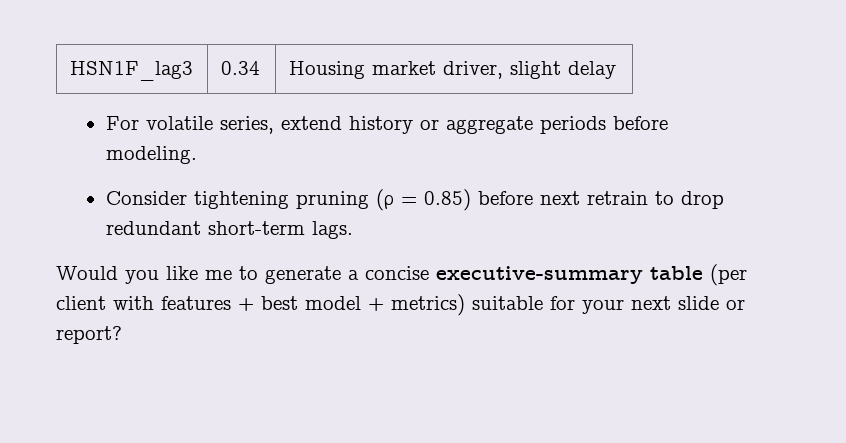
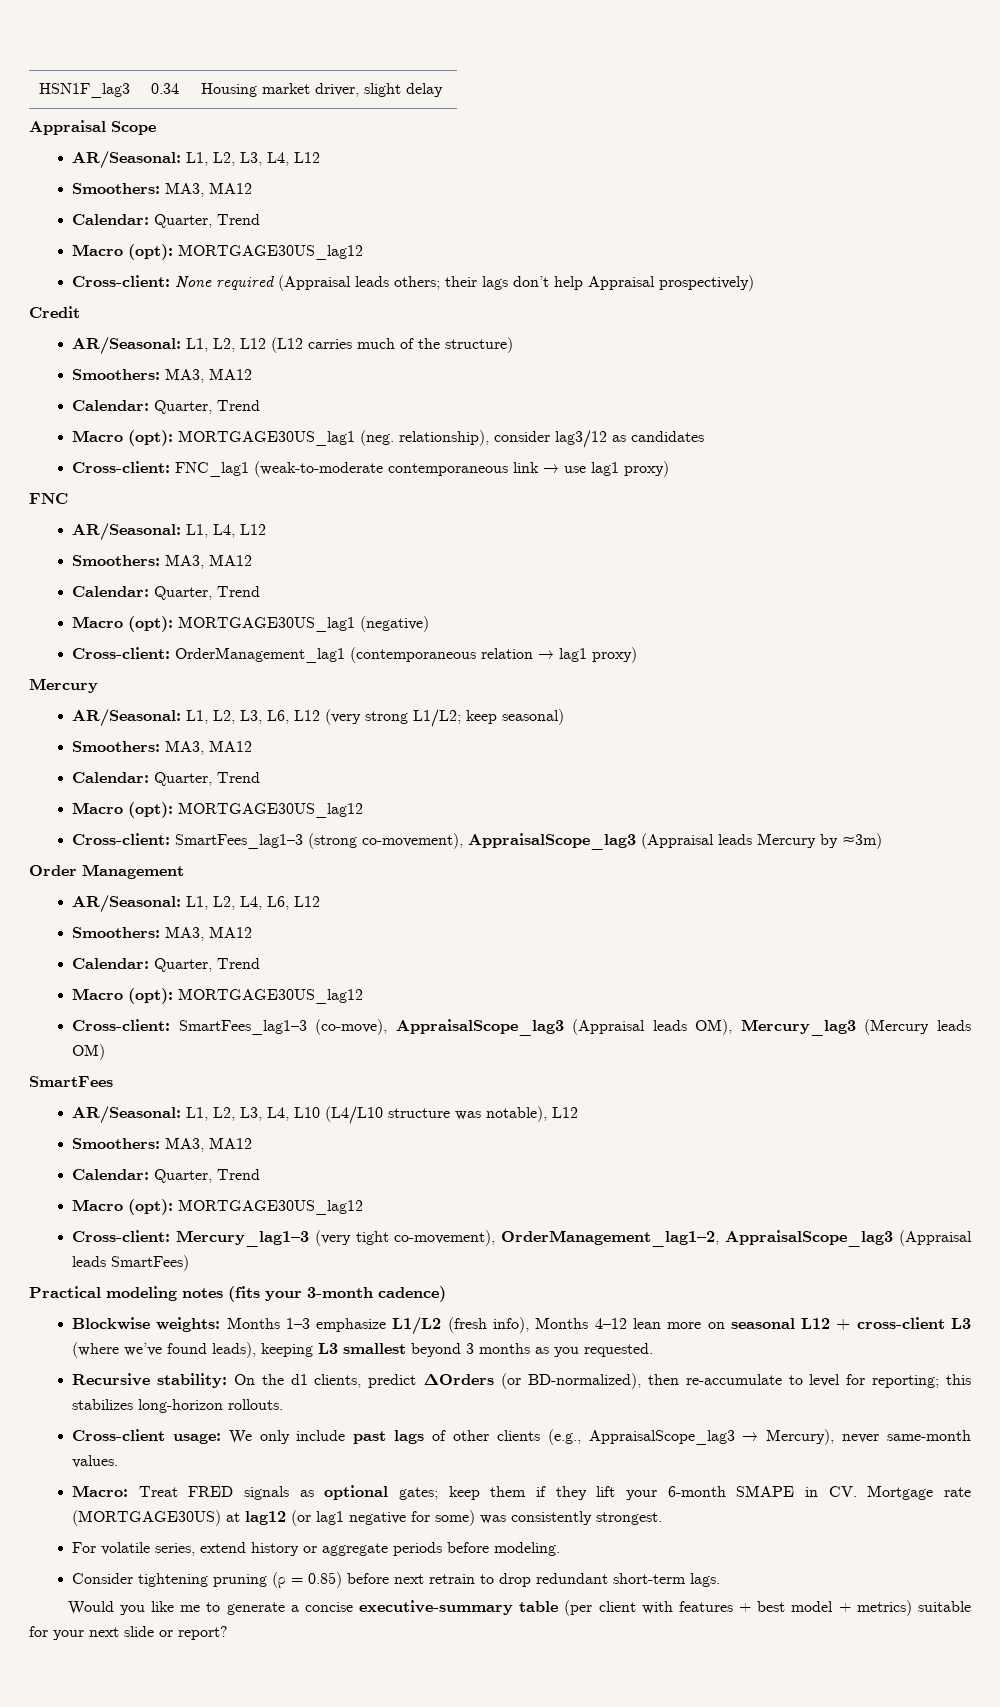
(616, 70) none -> [29,120,156,135] [72,151,321,169] [72,182,253,197] [72,214,261,228] [72,244,364,260] [72,275,755,291] [29,306,80,318] [72,337,514,355] [72,368,253,383] [72,400,261,414] [72,430,705,448] [72,461,670,477] [29,493,68,504] [72,523,267,541] [72,554,253,569] [72,586,261,600] [72,616,430,632] [72,647,638,663] [29,678,98,693] [72,709,565,727] [72,740,253,755] [72,772,261,786] [72,802,364,818] [72,833,883,850] [29,864,184,879] [72,895,321,913] [72,926,253,941] [72,958,261,972] [72,988,364,1004] [72,1019,972,1036] [72,1044,106,1060] [29,1076,113,1087] [72,1106,579,1124] [72,1137,253,1152] [72,1169,261,1183] [72,1199,364,1215] [72,1230,972,1247] [72,1255,190,1271] [29,1286,446,1302] [72,1317,971,1335] [72,1342,654,1358] [72,1373,972,1389] [72,1399,284,1413] [72,1429,971,1445] [72,1455,119,1468] [72,1485,972,1500] [72,1510,663,1526] // Appraisal Scope // AR/Seasonal: L1, L2, L3, L4, L12 // Smoothers: MA3, MA12 // Calendar: Quarter, Trend // Macro (opt): MORTGAGE30US_lag12 // Cross-client: None required (Appraisal leads others; their lags don’t help Appraisal prospectively) // Credit // AR/Seasonal: L1, L2, L12 (L12 carries much of the structure) // Smoothers: MA3, MA12 // Calendar: Quarter, Trend // Macro (opt): MORTGAGE30US_lag1 (neg. relationship), consider lag3/12 as candidates // Cross-client: FNC_lag1 (weak-to-moderate contemporaneous link → use lag1 proxy) // FNC // AR/Seasonal: L1, L4, L12 // Smoothers: MA3, MA12 // Calendar: Quarter, Trend // Macro (opt): MORTGAGE30US_lag1 (negative) // Cross-client: OrderManagement_lag1 (contemporaneous relation → lag1 proxy) // Mercury // AR/Seasonal: L1, L2, L3, L6, L12 (very strong L1/L2; keep seasonal) // Smoothers: MA3, MA12 // Calendar: Quarter, Trend // Macro (opt): MORTGAGE30US_lag12 // Cross-client: SmartFees_lag1–3 (strong co-movement), AppraisalScope_lag3 (Appraisal leads Mercury by ≈3m) // Order Management // AR/Seasonal: L1, L2, L4, L6, L12 // Smoothers: MA3, MA12 // Calendar: Quarter, Trend // Macro (opt): MORTGAGE30US_lag12 // Cross-client: SmartFees_lag1–3 (co-move), AppraisalScope_lag3 (Appraisal leads OM), Mercury_lag3 (Mercury leads OM) // SmartFees // AR/Seasonal: L1, L2, L3, L4, L10 (L4/L10 structure was notable), L12 // Smoothers: MA3, MA12 // Calendar: Quarter, Trend // Macro (opt): MORTGAGE30US_lag12 // Cross-client: Mercury_lag1–3 (very tight co-movement), OrderManagement_lag1–2, AppraisalScope_lag3 (Appraisal leads SmartFees) // Practical modeling notes (fits your 3-month cadence) // Blockwise weights: Months 1–3 emphasize L1/L2 (fresh info), Months 4–12 lean more on seasonal L12 + cross-client L3 (where we’ve found leads), keeping L3 smallest beyond 3 months as you requested. // Recursive stability: On the d1 clients, predict ΔOrders (or BD-normalized), then re-accumulate to level for reporting; this stabilizes long-horizon rollouts. // Cross-client usage: We only include past lags of other clients (e.g., AppraisalScope_lag3 → Mercury), never same-month values. // Macro: Treat FRED signals as optional gates; keep them if they lift your 6-month SMAPE in CV. Mortgage rate (MORTGAGE30US) at lag12 (or lag1 negative for some) was consistently strongest.

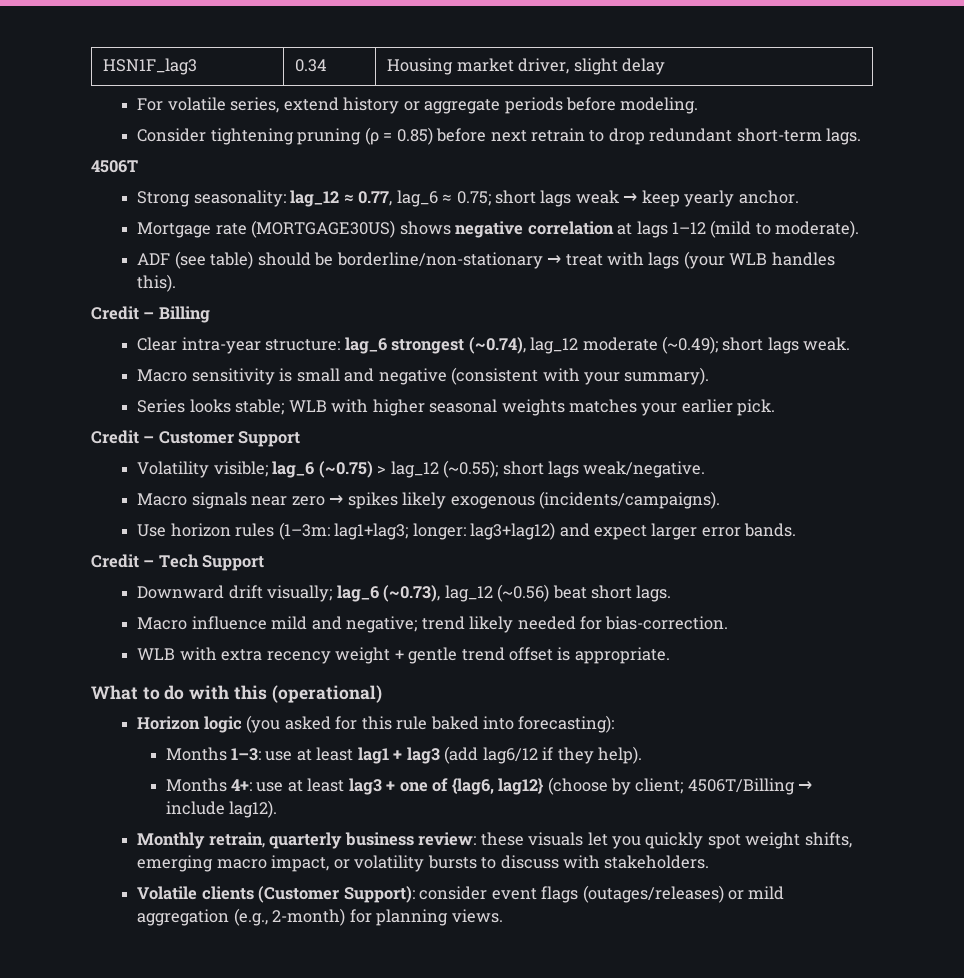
[29,120,156,135] [72,151,321,169] [72,182,253,197] [72,214,261,228] [72,244,364,260] [72,275,755,291] [29,306,80,318] [72,337,514,355] [72,368,253,383] [72,400,261,414] [72,430,705,448] [72,461,670,477] [29,493,68,504] [72,523,267,541] [72,554,253,569] [72,586,261,600] [72,616,430,632] [72,647,638,663] [29,678,98,693] [72,709,565,727] [72,740,253,755] [72,772,261,786] [72,802,364,818] [72,833,883,850] [29,864,184,879] [72,895,321,913] [72,926,253,941] [72,958,261,972] [72,988,364,1004] [72,1019,972,1036] [72,1044,106,1060] [29,1076,113,1087] [72,1106,579,1124] [72,1137,253,1152] [72,1169,261,1183] [72,1199,364,1215] [72,1230,972,1247] [72,1255,190,1271] [29,1286,446,1302] [72,1317,971,1335] [72,1342,654,1358] [72,1373,972,1389] [72,1399,284,1413] [72,1429,971,1445] [72,1455,119,1468] [72,1485,972,1500] [72,1510,663,1526] // Appraisal Scope // AR/Seasonal: L1, L2, L3, L4, L12 // Smoothers: MA3, MA12 // Calendar: Quarter, Trend // Macro (opt): MORTGAGE30US_lag12 // Cross-client: None required (Appraisal leads others; their lags don’t help Appraisal prospectively) // Credit // AR/Seasonal: L1, L2, L12 (L12 carries much of the structure) // Smoothers: MA3, MA12 // Calendar: Quarter, Trend // Macro (opt): MORTGAGE30US_lag1 (neg. relationship), consider lag3/12 as candidates // Cross-client: FNC_lag1 (weak-to-moderate contemporaneous link → use lag1 proxy) // FNC // AR/Seasonal: L1, L4, L12 // Smoothers: MA3, MA12 // Calendar: Quarter, Trend // Macro (opt): MORTGAGE30US_lag1 (negative) // Cross-client: OrderManagement_lag1 (contemporaneous relation → lag1 proxy) // Mercury // AR/Seasonal: L1, L2, L3, L6, L12 (very strong L1/L2; keep seasonal) // Smoothers: MA3, MA12 // Calendar: Quarter, Trend // Macro (opt): MORTGAGE30US_lag12 // Cross-client: SmartFees_lag1–3 (strong co-movement), AppraisalScope_lag3 (Appraisal leads Mercury by ≈3m) // Order Management // AR/Seasonal: L1, L2, L4, L6, L12 // Smoothers: MA3, MA12 // Calendar: Quarter, Trend // Macro (opt): MORTGAGE30US_lag12 // Cross-client: SmartFees_lag1–3 (co-move), AppraisalScope_lag3 (Appraisal leads OM), Mercury_lag3 (Mercury leads OM) // SmartFees // AR/Seasonal: L1, L2, L3, L4, L10 (L4/L10 structure was notable), L12 // Smoothers: MA3, MA12 // Calendar: Quarter, Trend // Macro (opt): MORTGAGE30US_lag12 // Cross-client: Mercury_lag1–3 (very tight co-movement), OrderManagement_lag1–2, AppraisalScope_lag3 (Appraisal leads SmartFees) // Practical modeling notes (fits your 3-month cadence) // Blockwise weights: Months 1–3 emphasize L1/L2 (fresh info), Months 4–12 lean more on seasonal L12 + cross-client L3 (where we’ve found leads), keeping L3 smallest beyond 3 months as you requested. // Recursive stability: On the d1 clients, predict ΔOrders (or BD-normalized), then re-accumulate to level for reporting; this stabilizes long-horizon rollouts. // Cross-client usage: We only include past lags of other clients (e.g., AppraisalScope_lag3 → Mercury), never same-month values. // Macro: Treat FRED signals as optional gates; keep them if they lift your 6-month SMAPE in CV. Mortgage rate (MORTGAGE30US) at lag12 (or lag1 negative for some) was consistently strongest. -> (666, 66) none
[67,1600,972,1616] [29,1626,228,1640] Would you like me to generate a concise executive-summary table (per client with features + best model + metrics) suitable for your next slide or report? -> [91,160,138,173] [137,190,799,207] [137,220,860,238] [137,251,835,269] [137,274,177,292] [91,306,210,323] [137,336,851,354] [137,367,710,385] [137,399,776,416] [91,430,301,447] [137,460,706,478] [137,491,720,509] [137,522,797,540] [91,554,265,571] [137,584,672,602] [137,616,729,633] [137,647,670,664] [91,685,382,703] [137,715,615,733] [165,746,643,764] [165,777,813,795] [165,800,277,818] [137,832,852,849] [137,855,710,872] [137,885,785,903] [137,908,503,926] 4506T // Strong seasonality: lag_12 ≈ 0.77, lag_6 ≈ 0.75; short lags weak → keep yearly anchor. // Mortgage rate (MORTGAGE30US) shows negative correlation at lags 1–12 (mild to moderate). // ADF (see table) should be borderline/non-stationary → treat with lags (your WLB handles this). // Credit – Billing // Clear intra-year structure: lag_6 strongest (~0.74), lag_12 moderate (~0.49); short lags weak. // Macro sensitivity is small and negative (consistent with your summary). // Series looks stable; WLB with higher seasonal weights matches your earlier pick. // Credit – Customer Support // Volatility visible; lag_6 (~0.75) > lag_12 (~0.55); short lags weak/negative. // Macro signals near zero → spikes likely exogenous (incidents/campaigns). // Use horizon rules (1–3m: lag1+lag3; longer: lag3+lag12) and expect larger error bands. // Credit – Tech Support // Downward drift visually; lag_6 (~0.73), lag_12 (~0.56) beat short lags. // Macro influence mild and negative; trend likely needed for bias-correction. // WLB with extra recency weight + gentle trend offset is appropriate. // What to do with this (operational) // Horizon logic (you asked for this rule baked into forecasting): // Months 1–3: use at least lag1 + lag3 (add lag6/12 if they help). // Months 4+: use at least lag3 + one of {lag6, lag12} (choose by client; 4506T/Billing → include lag12). // Monthly retrain, quarterly business review: these visuals let you quickly spot weight shifts, emerging macro impact, or volatility bursts to discuss with stakeholders. // Volatile clients (Customer Support): consider event flags (outages/releases) or mild aggregation (e.g., 2-month) for planning views.

